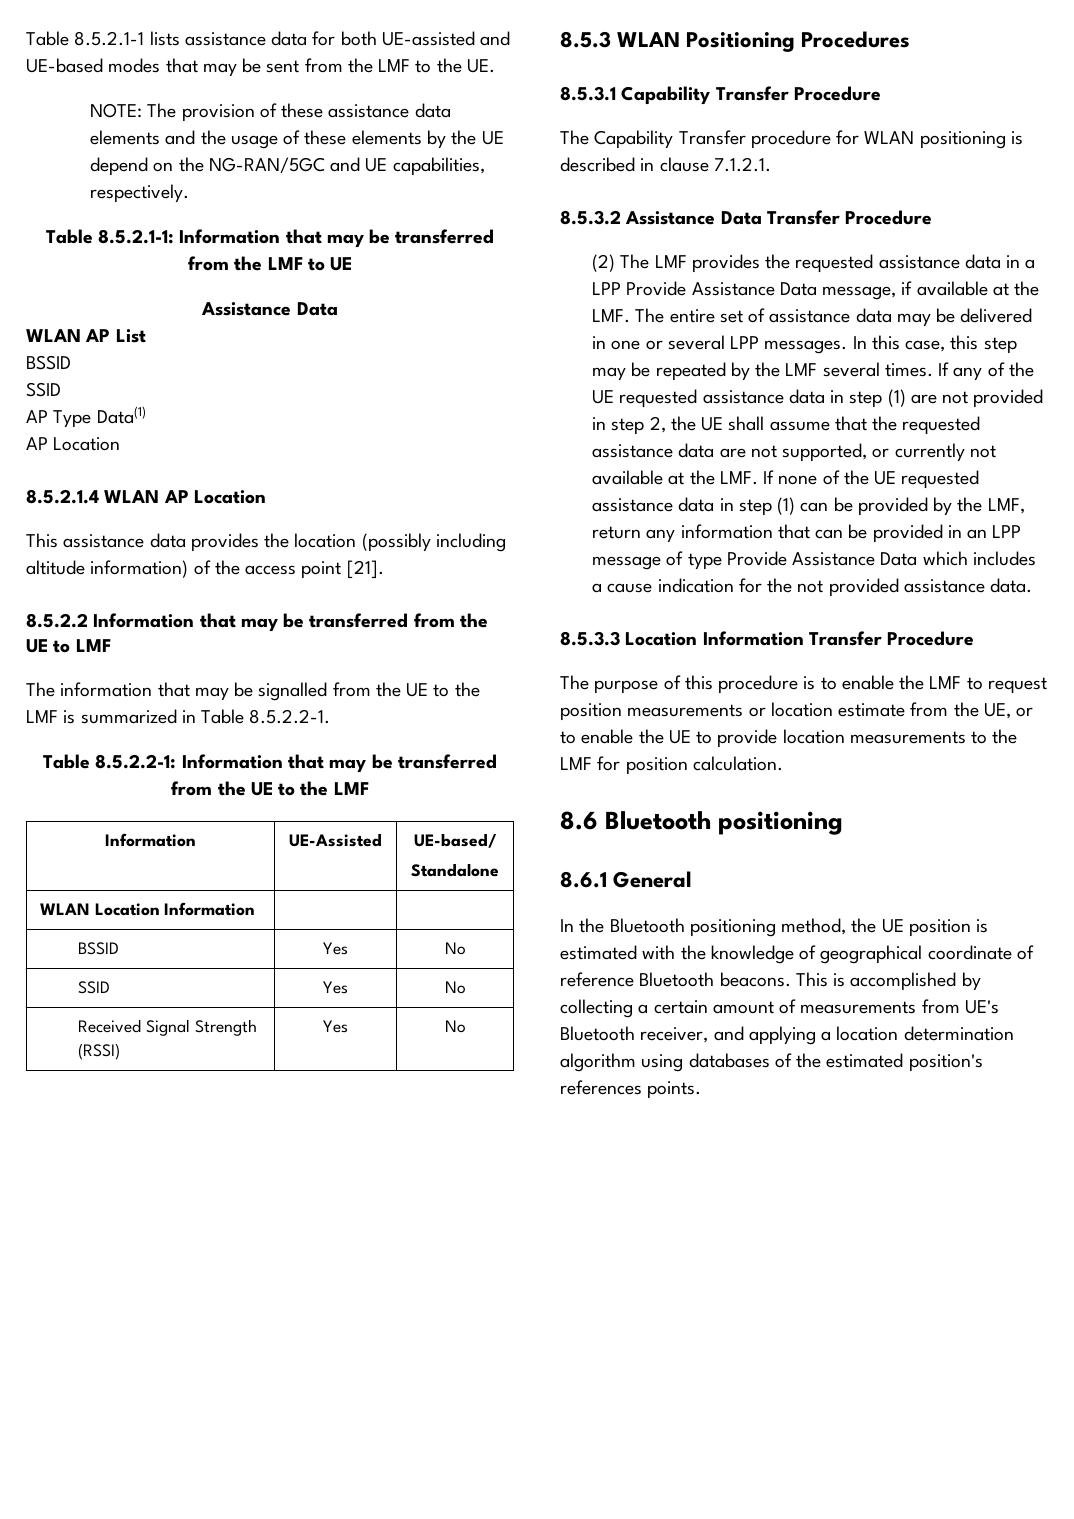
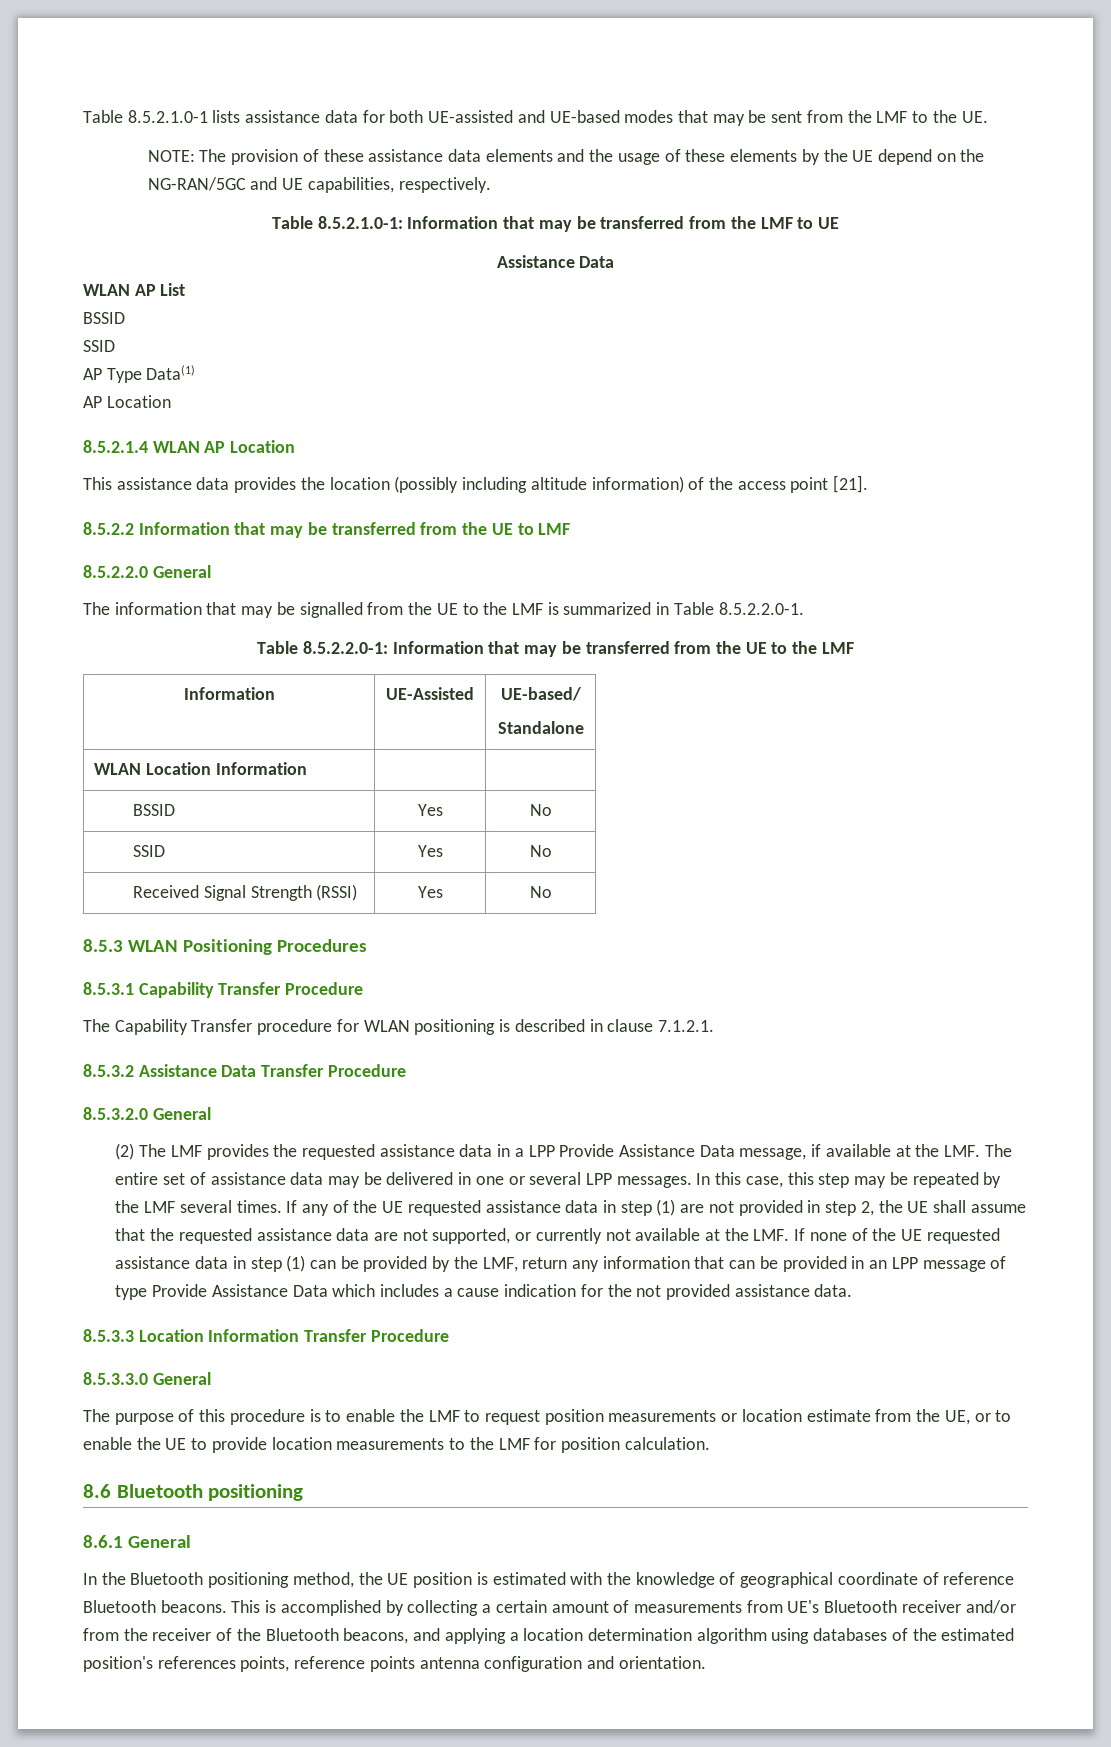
[26,31,145,46] Table 8.5.2.1-1 -> [83,110,208,123] Table 8.5.2.1.0-1
[97,229,174,244] 8.5.2.1-1: -> [317,216,403,229] 8.5.2.1.0-1:
(111, 645) none -> [83,565,211,578] // 8.5.2.2.0 General
[249,709,331,724] [43,754,177,769] 8.5.2.2-1. // Table 8.5.2.2-1: -> [718,602,804,615] [257,641,388,654] 8.5.2.2.0-1. // Table 8.5.2.2.0-1:
(933, 217) none -> [83,1107,211,1120] // 8.5.3.2.0 General
(975, 638) none -> [83,1372,211,1385] // 8.5.3.3.0 General
[640,1027,709,1043] receiver, -> [901,1600,1016,1614] [83,1628,409,1644] receiver and/or from the receiver of the Bluetooth beacons,
[647,1081,702,1099] points. -> [240,1656,706,1672] points, reference points antenna configuration and orientation.

